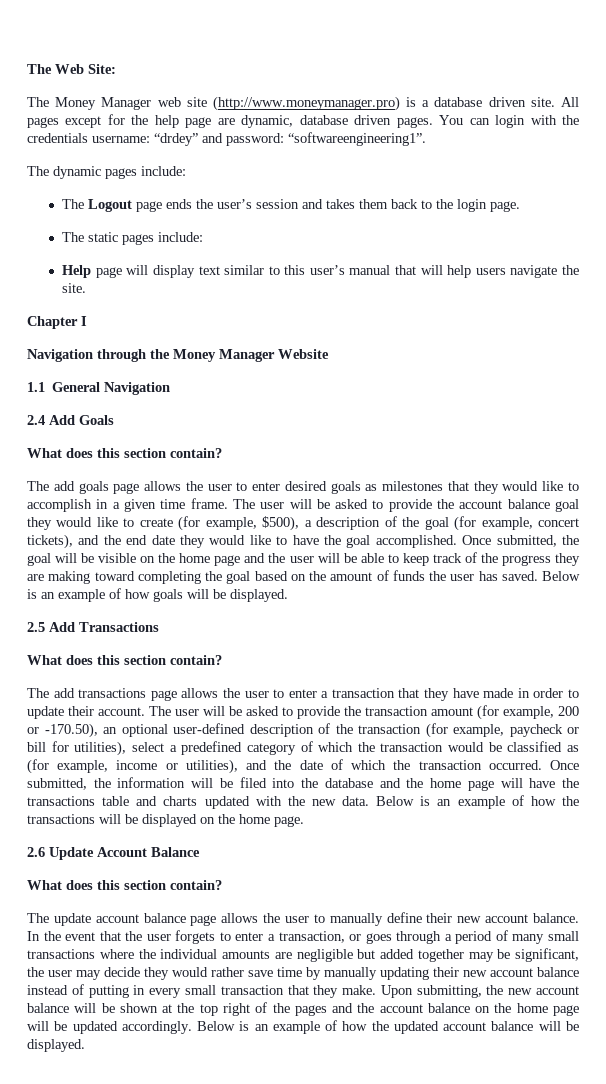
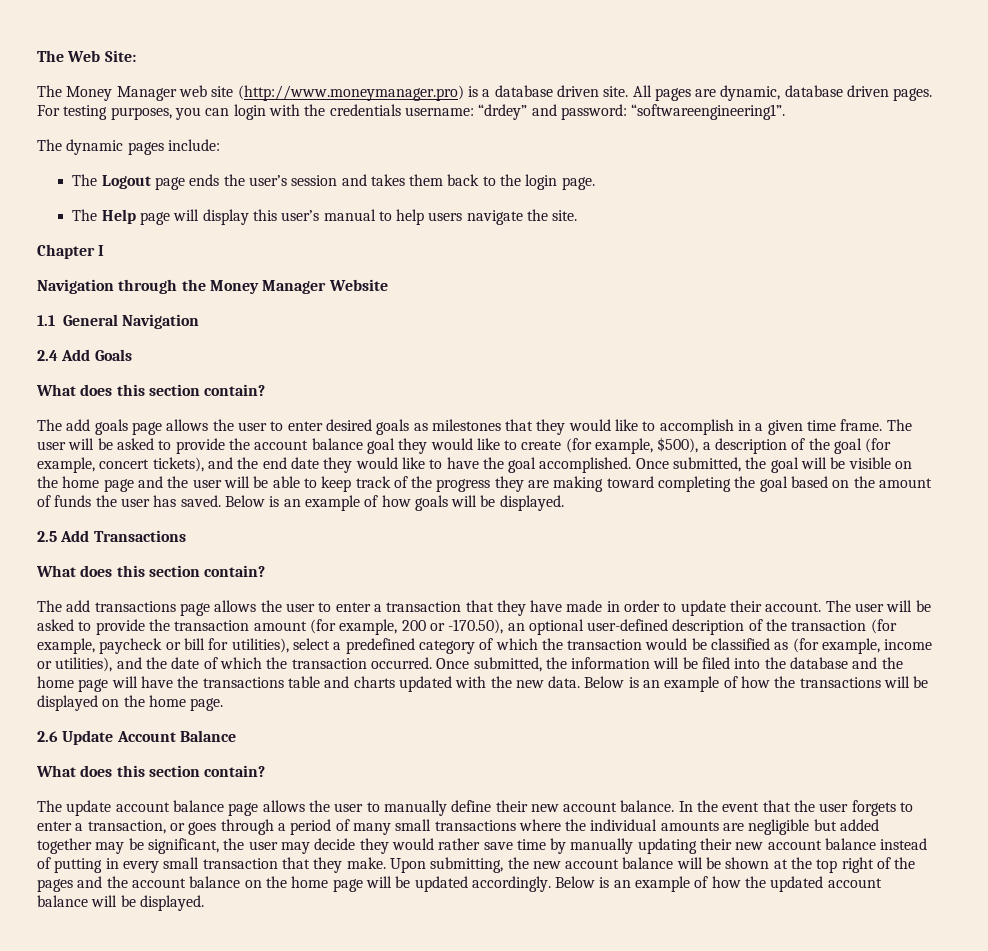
[65,114,212,128] except for the help page -> (691, 94) none
[439,115,464,125] You -> [37,105,201,120] For testing purposes, you
[88,232,204,245] static pages include: // -> (98, 215) none
[198,265,280,275] text similar to -> (249, 217) none
[395,265,443,275] that will -> [378,211,392,221] to

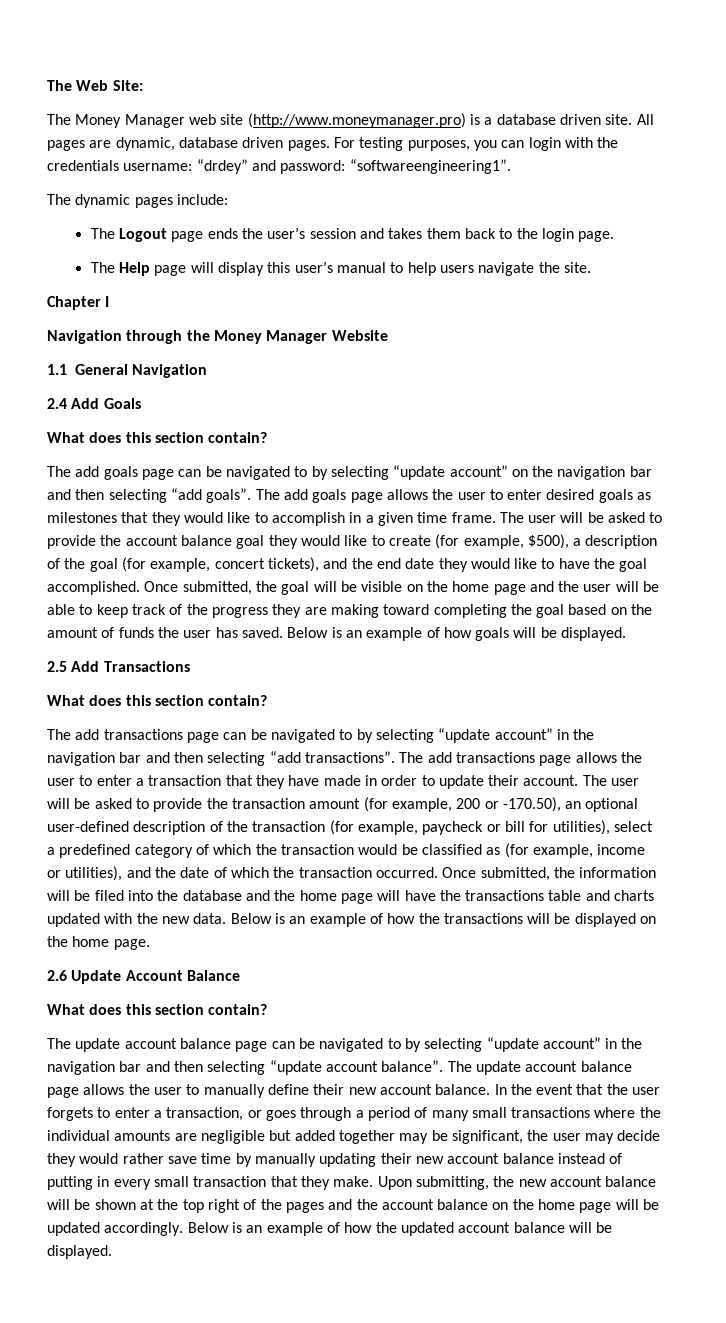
(162, 428) none -> [178,465,652,480] [47,488,383,503] can be navigated to by selecting “update account” on the navigation bar and then selecting “add goals”. The add goals page
(210, 609) none -> [223,728,595,743] [47,751,572,766] can be navigated to by selecting “update account” in the navigation bar and then selecting “add transactions”. The add transactions page
(259, 809) none -> [271,1037,643,1052] [47,1060,632,1075] [47,1087,79,1098] can be navigated to by selecting “update account” in the navigation bar and then selecting “update account balance”. The update account balance page

